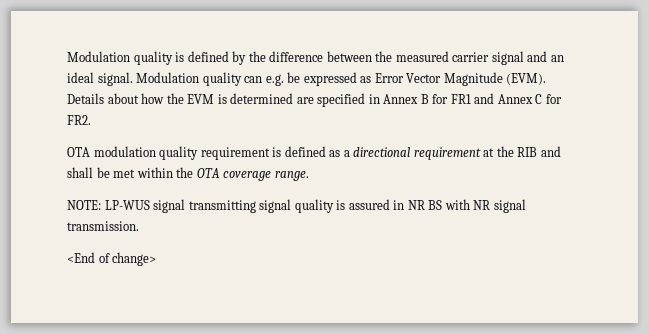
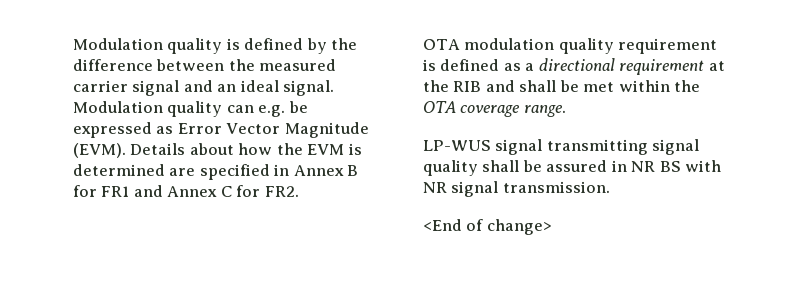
[67,200,101,210] NOTE: -> (566, 111) none
[336,200,346,210] is -> [482,160,542,172] shall be

